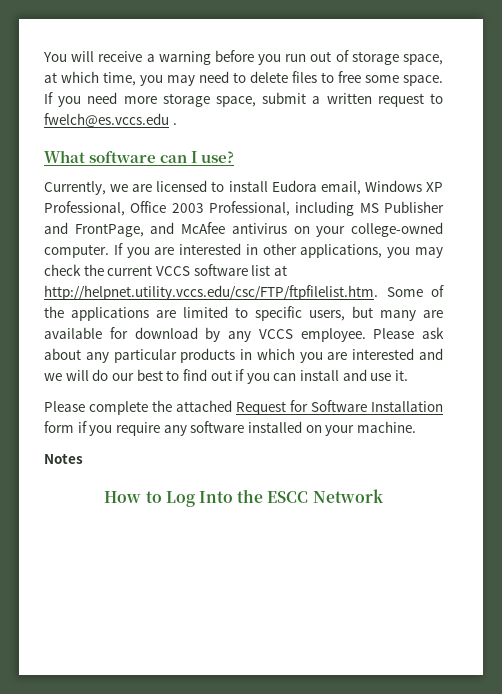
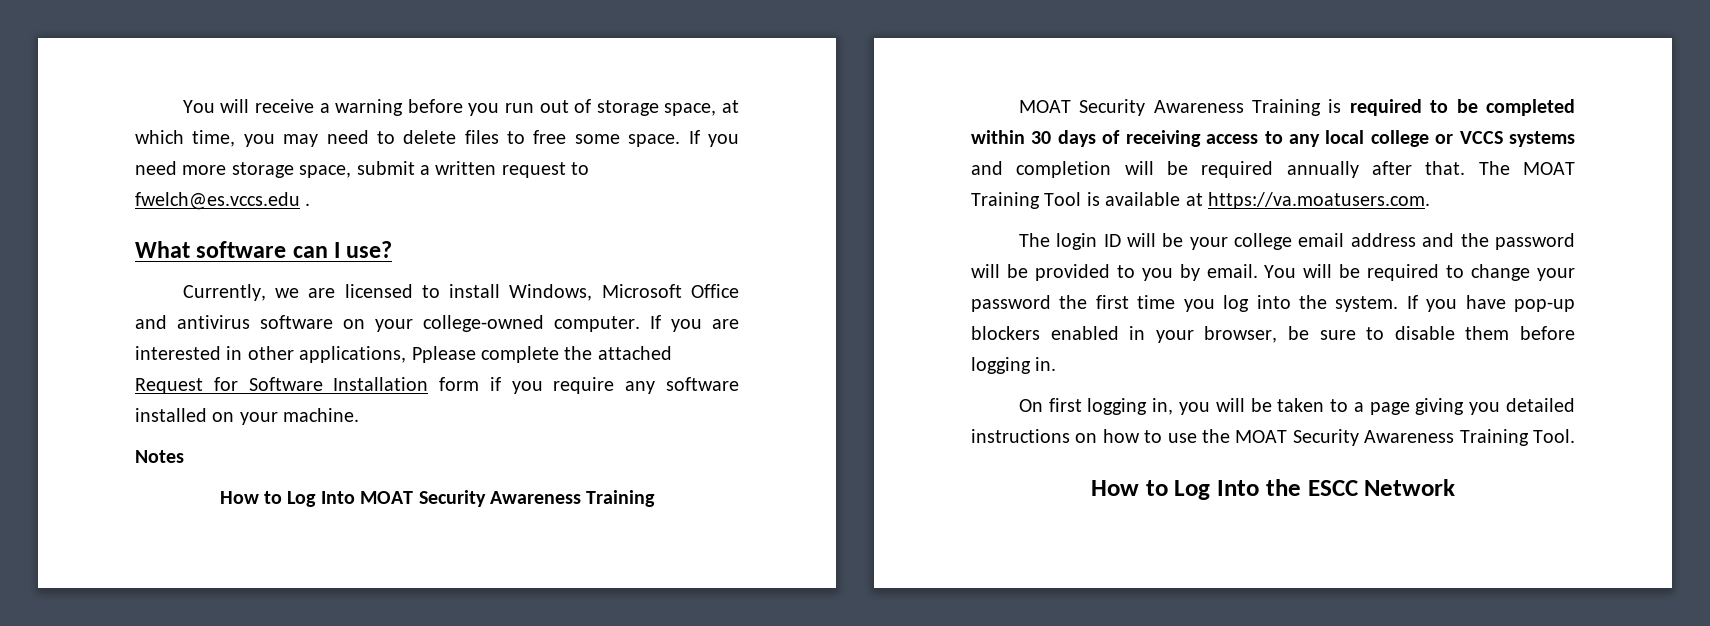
[271,180,443,195] [44,201,444,216] [44,222,287,237] Eudora email, Windows XP Professional, Office 2003 Professional, including MS Publisher and FrontPage, and McAfee antivirus -> [509,284,739,301] [135,315,333,329] Windows, Microsoft Office and antivirus software
[387,247,443,258] [44,264,287,276] [44,285,444,300] [44,306,443,321] [44,327,444,342] [44,348,443,363] [44,369,409,384] [44,401,85,412] you may check the current VCCS software list at http://helpnet.utility.vccs.edu/csc/FTP/ftpfilelist.htm. Some of the applications are limited to specific users, but many are available for download by any VCCS employee. Please ask about any particular products in which you are interested and we will do our best to find out if you can install and use it. // Please -> [411,346,476,363] Pplease
(83, 458) none -> [219,490,656,507] [1018,99,1575,116] [971,130,1575,147] [971,161,1575,178] [971,192,1430,209] [1018,233,1575,250] [971,264,1575,281] [971,295,1575,312] [971,326,1575,343] [971,357,1057,374] [1018,398,1575,415] [971,429,1575,446] // How to Log Into MOAT Security Awareness Training // MOAT Security Awareness Training is required to be completed within 30 days of receiving access to any local college or VCCS systems and completion will be required annually after that. The MOAT Training Tool is available at https://va.moatusers.com. // The login ID will be your college email address and the password will be provided to you by email. You will be required to change your password the first time you log into the system. If you have pop-up blockers enabled in your browser, be sure to disable them before logging in. // On first logging in, you will be taken to a page giving you detailed instructions on how to use the MOAT Security Awareness Training Tool.

